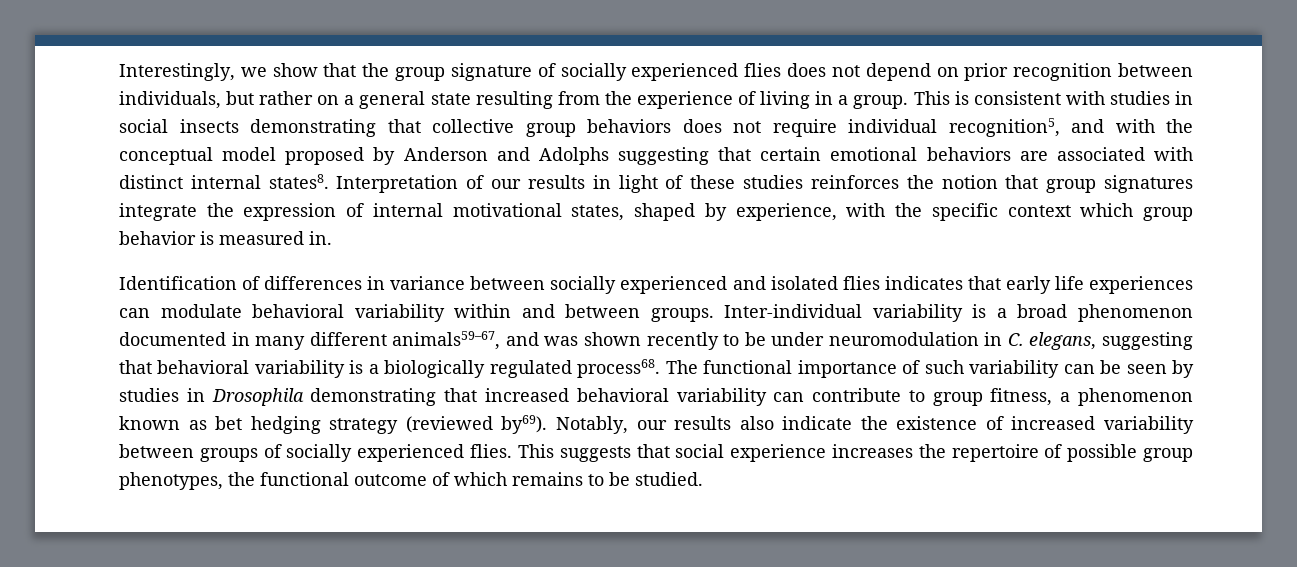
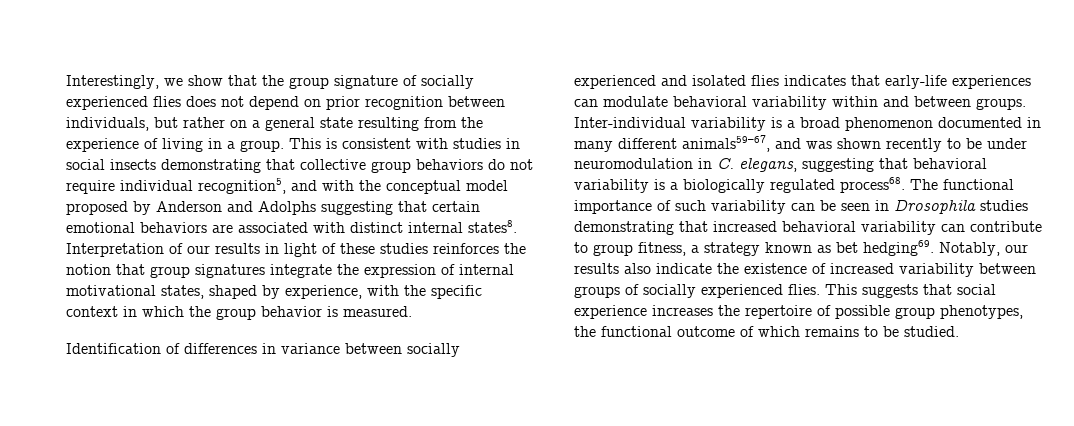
[682,119,722,133] does -> [488,159,505,170] do
[1080,203,1134,217] which -> [123,306,211,317] in which the
[219,231,332,245] measured in. -> [343,306,412,317] measured.
[1005,276,1084,294] early life -> [885,75,947,89] early-life
[1172,360,1195,378] [119,388,179,402] by studies -> (870, 207) none
(304, 397) none -> [980,200,1028,211] studies
[1078,388,1194,406] phenomenon -> [704,242,760,256] strategy
[250,415,548,434] hedging strategy (reviewed by69). -> [863,240,934,256] hedging69.

